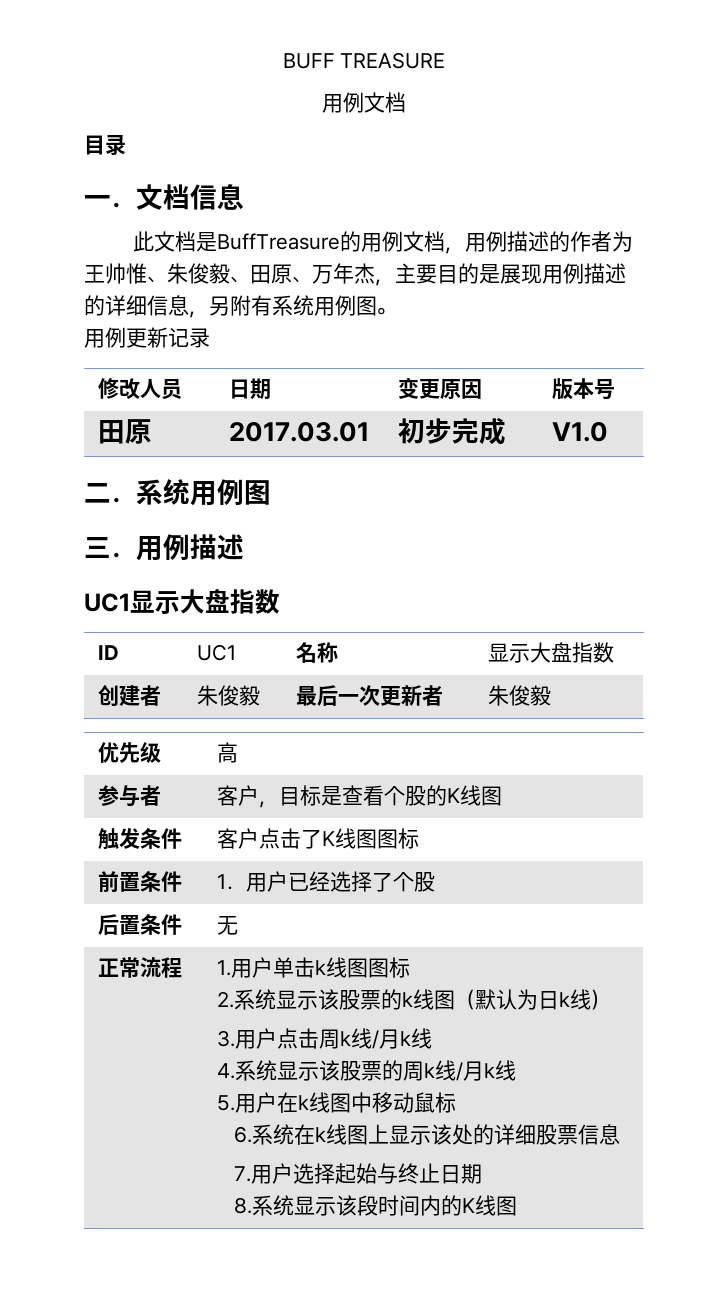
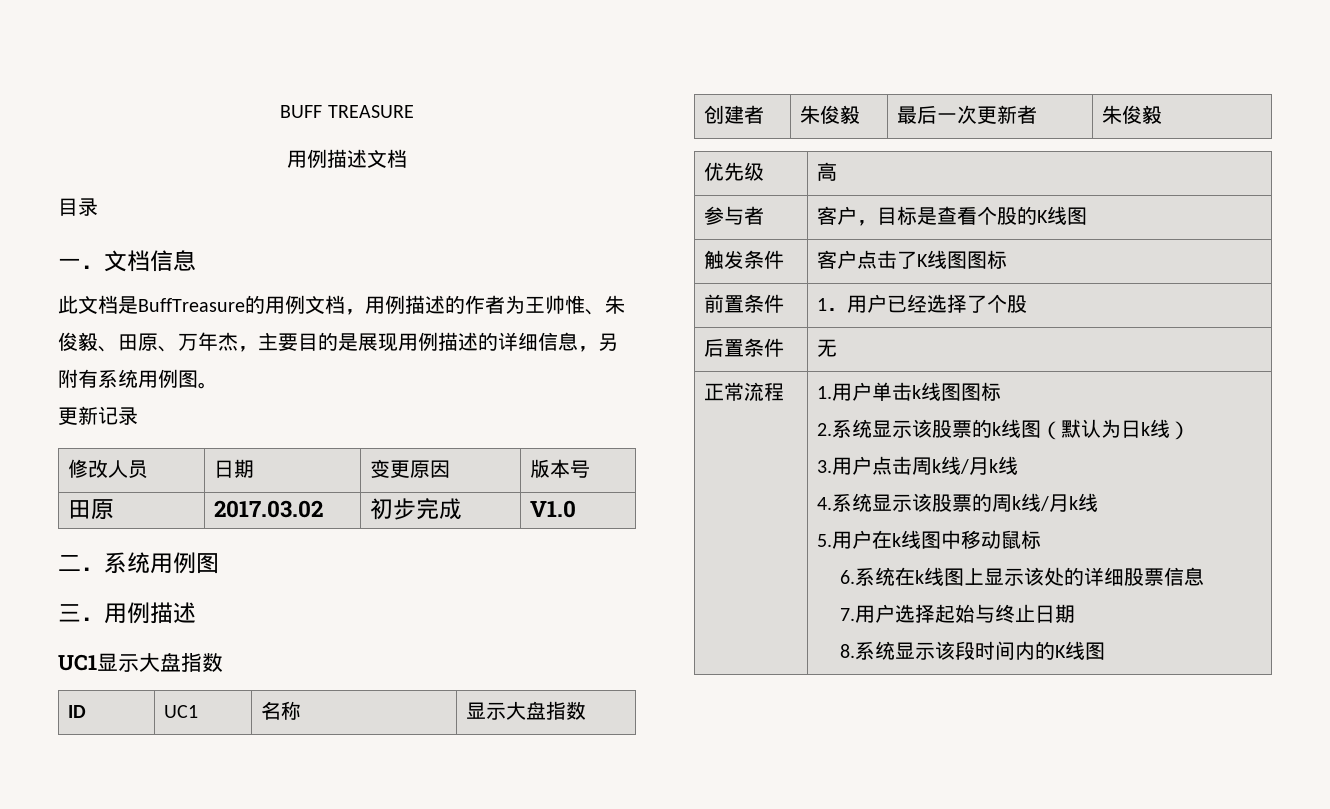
(364, 102) none -> [327,149,367,168] 描述
[84,327,126,348] 用例 -> (218, 385) none
[228,422,369,442] 2017.03.01 -> [214,500,324,518] 2017.03.02

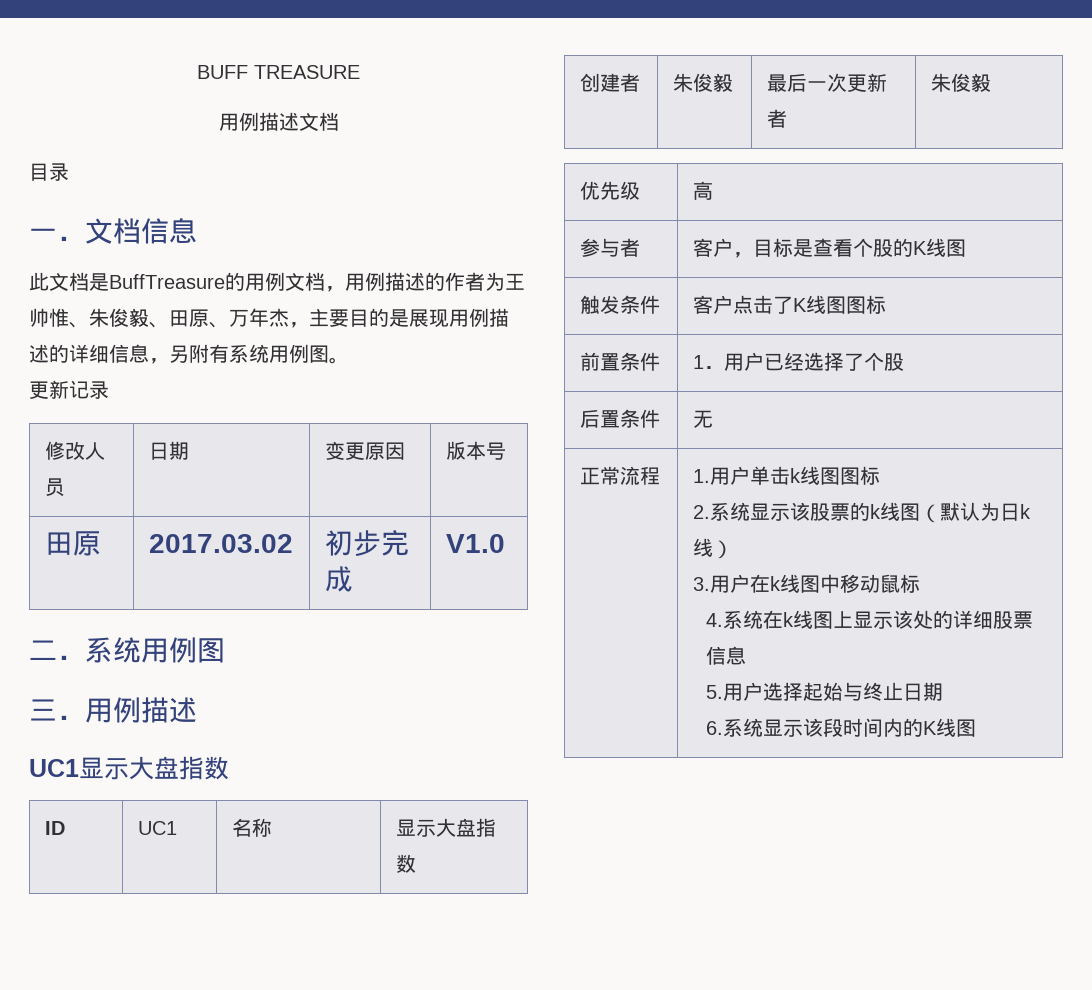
[872,456,1019,475] [817,493,1099,512] [817,530,873,549] 点击周k线/月k线 // 4.系统显示该股票的周k线/月k线 // 5.用户 -> (750, 583) none
[840,570,856,584] 6. -> [705,613,723,627] 4.
[840,608,856,621] 7. -> [705,685,723,699] 5.
[840,644,856,658] 8. -> [705,721,723,735] 6.

